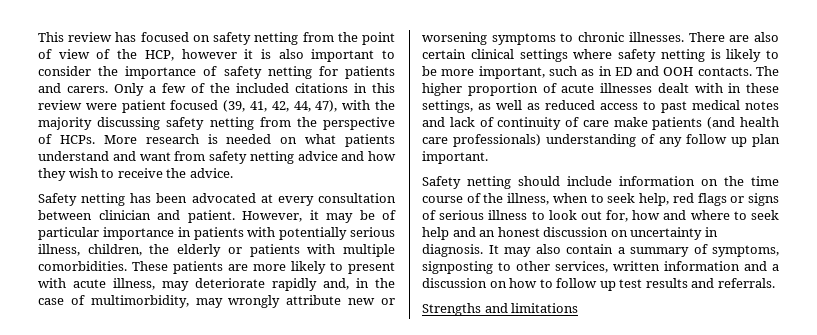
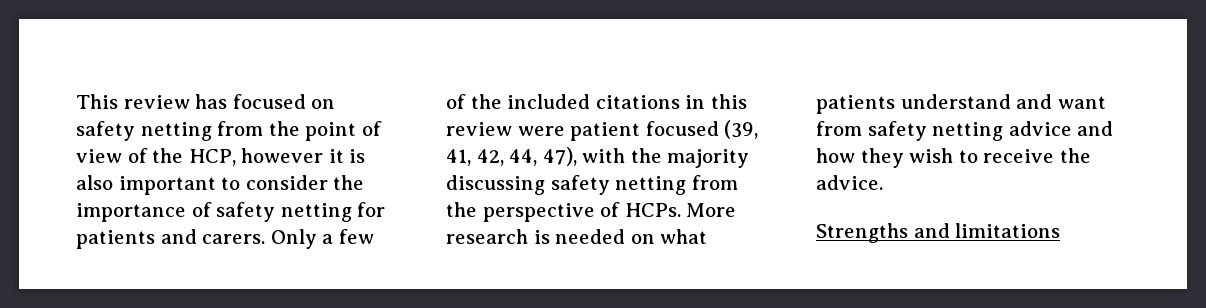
[38,193,396,206] [38,210,396,223] [38,227,395,240] [38,244,396,257] [38,261,395,274] [38,278,395,291] [38,295,395,308] [422,32,779,45] [422,49,779,62] [422,66,779,79] [422,83,779,96] [422,100,779,113] [422,117,779,130] [422,134,780,147] [422,151,488,164] [422,176,779,189] [422,193,779,206] [422,210,779,222] [422,227,718,240] [422,244,779,257] [422,261,779,274] [422,278,775,291] // Safety netting has been advocated at every consultation between clinician and patient. However, it may be of particular importance in patients with potentially serious illness, children, the elderly or patients with multiple comorbidities. These patients are more likely to present with acute illness, may deteriorate rapidly and, in the case of multimorbidity, may wrongly attribute new or worsening symptoms to chronic illnesses. There are also certain clinical settings where safety netting is likely to be more important, such as in ED and OOH contacts. The higher proportion of acute illnesses dealt with in these settings, as well as reduced access to past medical notes and lack of continuity of care make patients (and health care professionals) understanding of any follow up plan important. // Safety netting should include information on the time course of the illness, when to seek help, red flags or signs of serious illness to look out for, how and where to seek help and an honest discussion on uncertainty in diagnosis. It may also contain a summary of symptoms, signposting to other services, written information and a discussion on how to follow up test results and referrals. -> (883, 182) none

